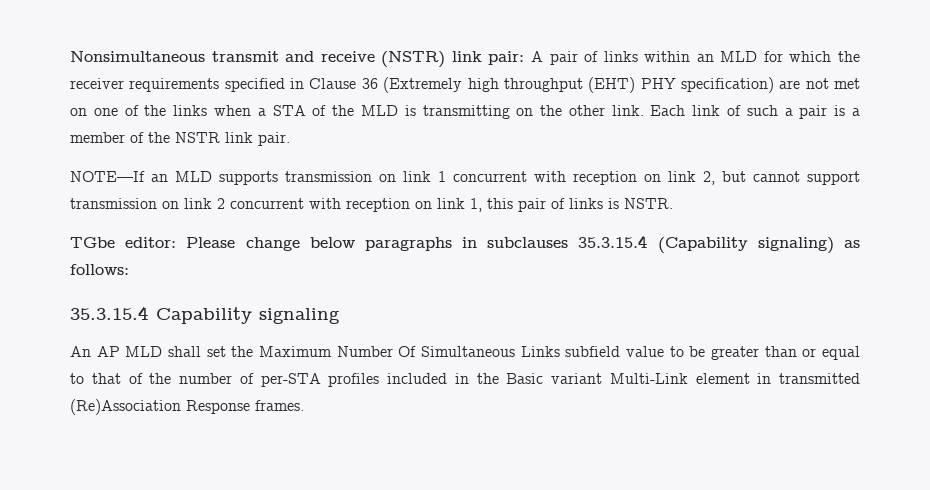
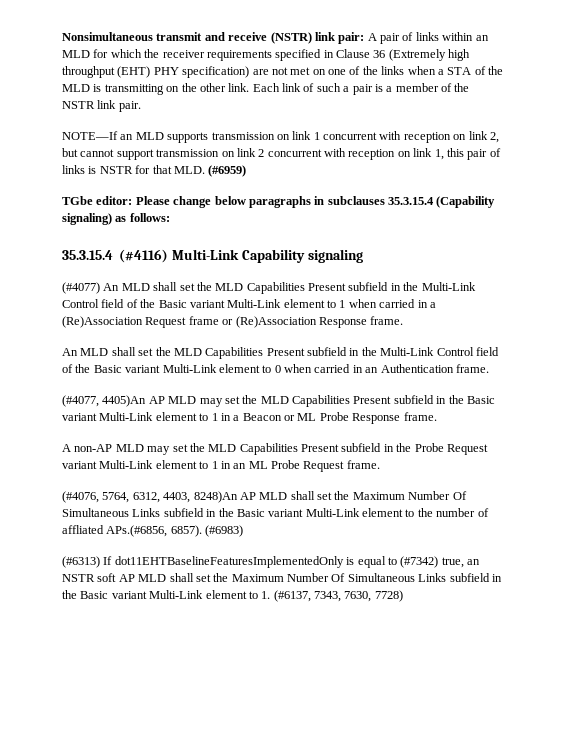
[624,198,673,209] NSTR. -> [99,165,247,177] NSTR for that MLD. (#6959)
(148, 313) none -> [119,249,240,263] (#4116) Multi-Link
[70,346,91,357] An -> [62,282,476,294] [62,299,436,308] [62,316,404,328] [62,347,499,359] [62,364,489,373] [62,395,495,407] [62,412,437,424] [62,443,488,455] [62,460,380,472] [62,491,238,503] (#4077) An MLD shall set the MLD Capabilities Present subfield in the Multi-Link Control field of the Basic variant Multi-Link element to 1 when carried in a (Re)Association Request frame or (Re)Association Response frame. // An MLD shall set the MLD Capabilities Present subfield in the Multi-Link Control field of the Basic variant Multi-Link element to 0 when carried in an Authentication frame. // (#4077, 4405)An AP MLD may set the MLD Capabilities Present subfield in the Basic variant Multi-Link element to 1 in a Beacon or ML Probe Response frame. // A non-AP MLD may set the MLD Capabilities Present subfield in the Probe Request variant Multi-Link element to 1 in an ML Probe Request frame. // (#4076, 5764, 6312, 4403, 8248)An
[626,346,860,360] [70,373,860,387] [70,399,304,415] value to be greater than or equal to that of the number of per-STA profiles included in the Basic variant Multi-Link element in transmitted (Re)Association Response frames. -> [206,508,489,517] [62,525,244,537] [62,556,480,568] [62,573,502,582] [62,590,403,602] in the Basic variant Multi-Link element to the number of affliated APs.(#6856, 6857). (#6983) // (#6313) If dot11EHTBaselineFeaturesImplementedOnly is equal to (#7342) true, an NSTR soft AP MLD shall set the Maximum Number Of Simultaneous Links subfield in the Basic variant Multi-Link element to 1. (#6137, 7343, 7630, 7728)

